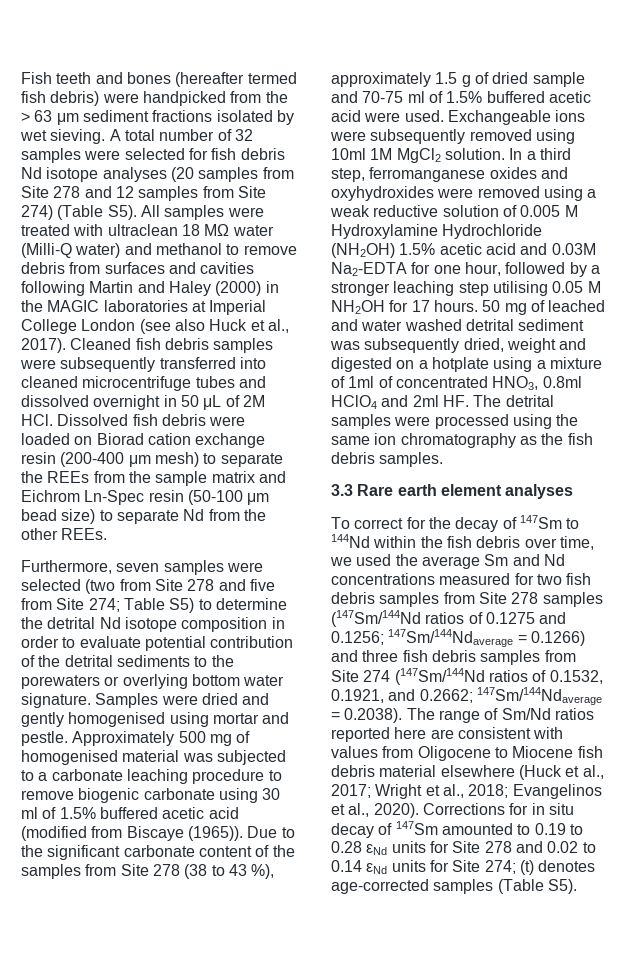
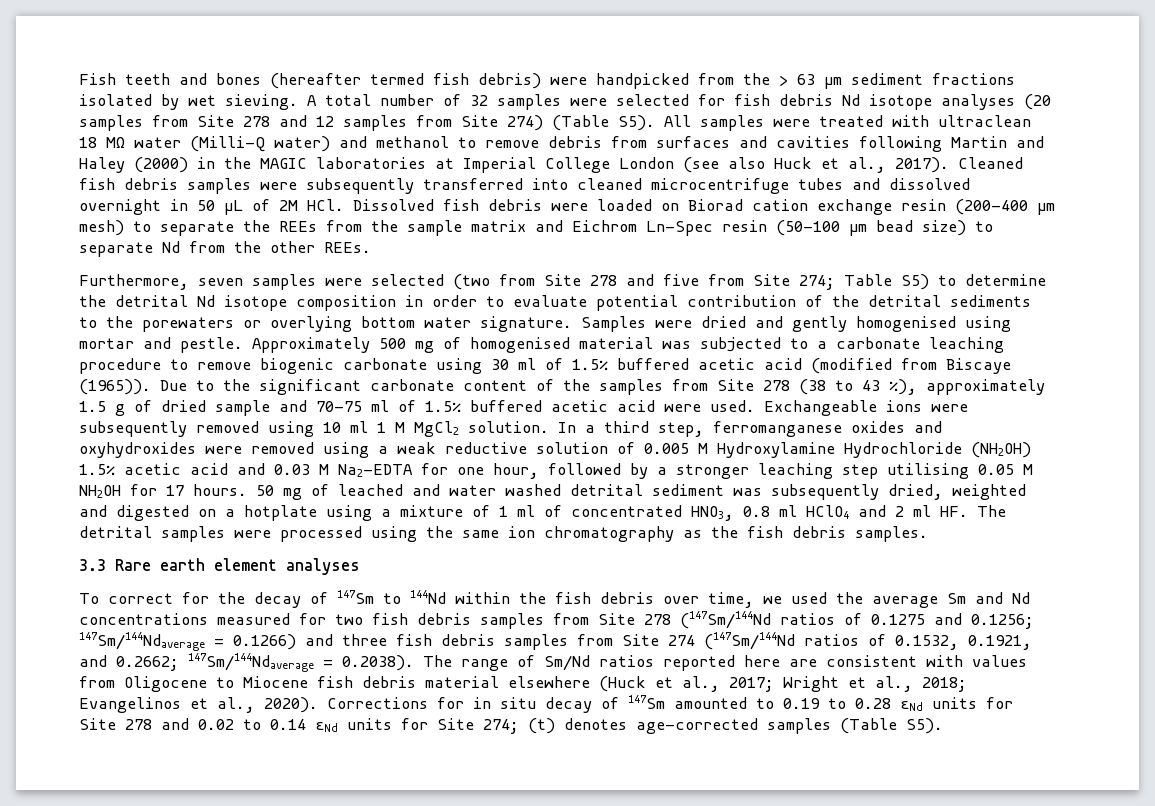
[331,148,393,160] 10ml 1M -> [323,421,405,433] 10 ml 1 M
[551,243,596,255] 0.03M -> [274,464,329,475] 0.03 M
[506,338,556,353] weight -> [952,484,1026,500] weighted
[348,376,375,388] 1ml -> [499,505,535,517] 1 ml
[542,376,582,388] [331,395,439,409] 0.8ml HClO4 and 2ml -> [743,505,931,519] 0.8 ml HClO4 and 2 ml
[542,592,603,607] samples -> (671, 619) none

